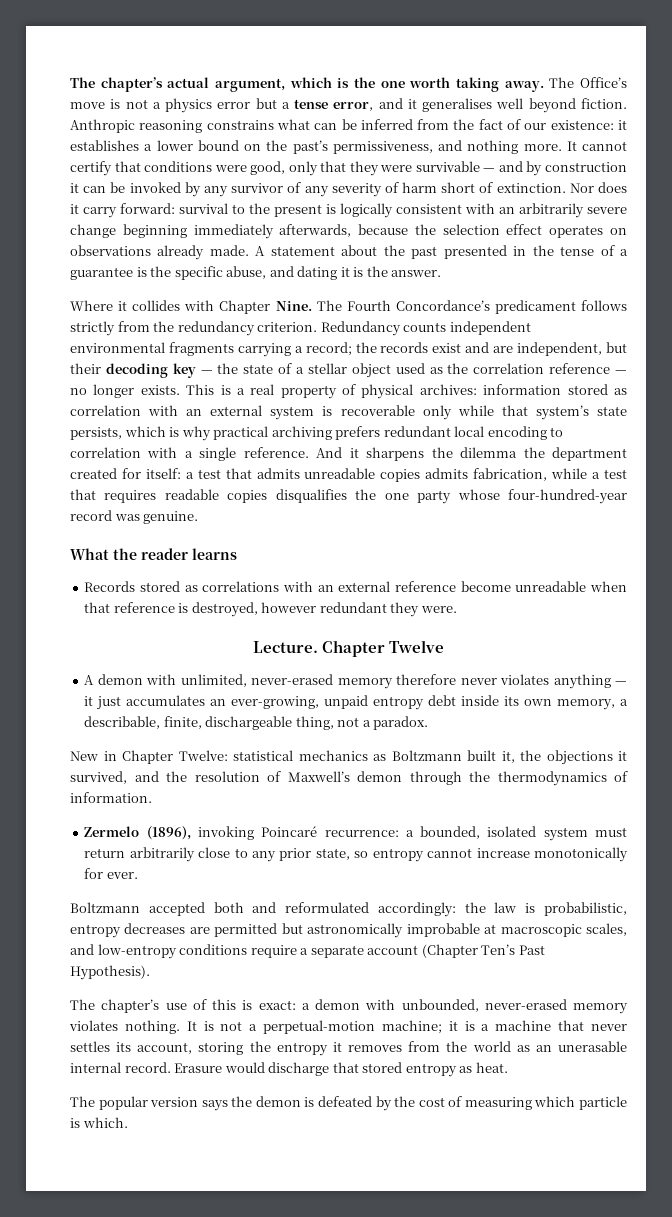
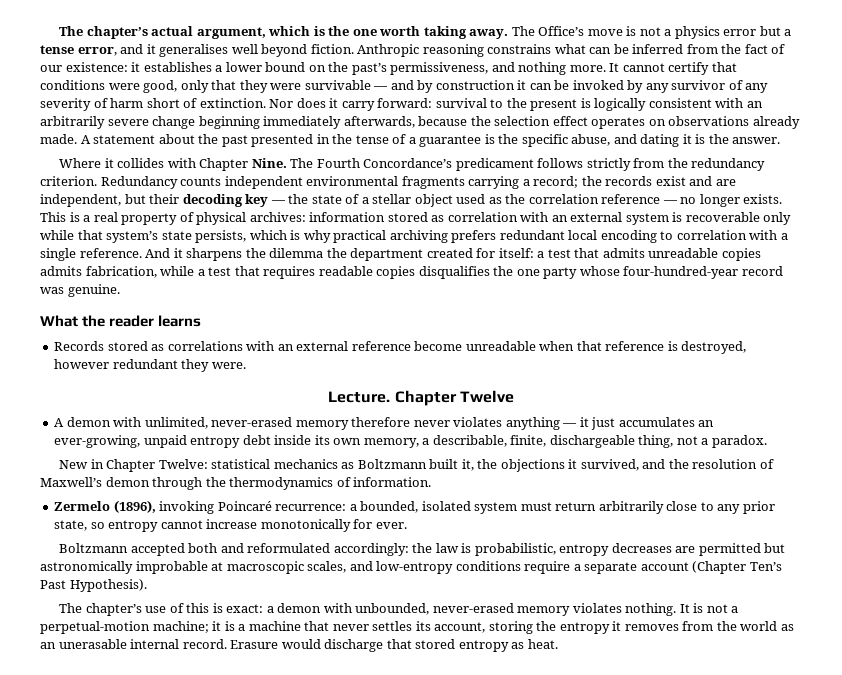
[70,1096,627,1111] [70,1117,128,1128] // The popular version says the demon is defeated by the cost of measuring which particle is which. -> (558, 644) none

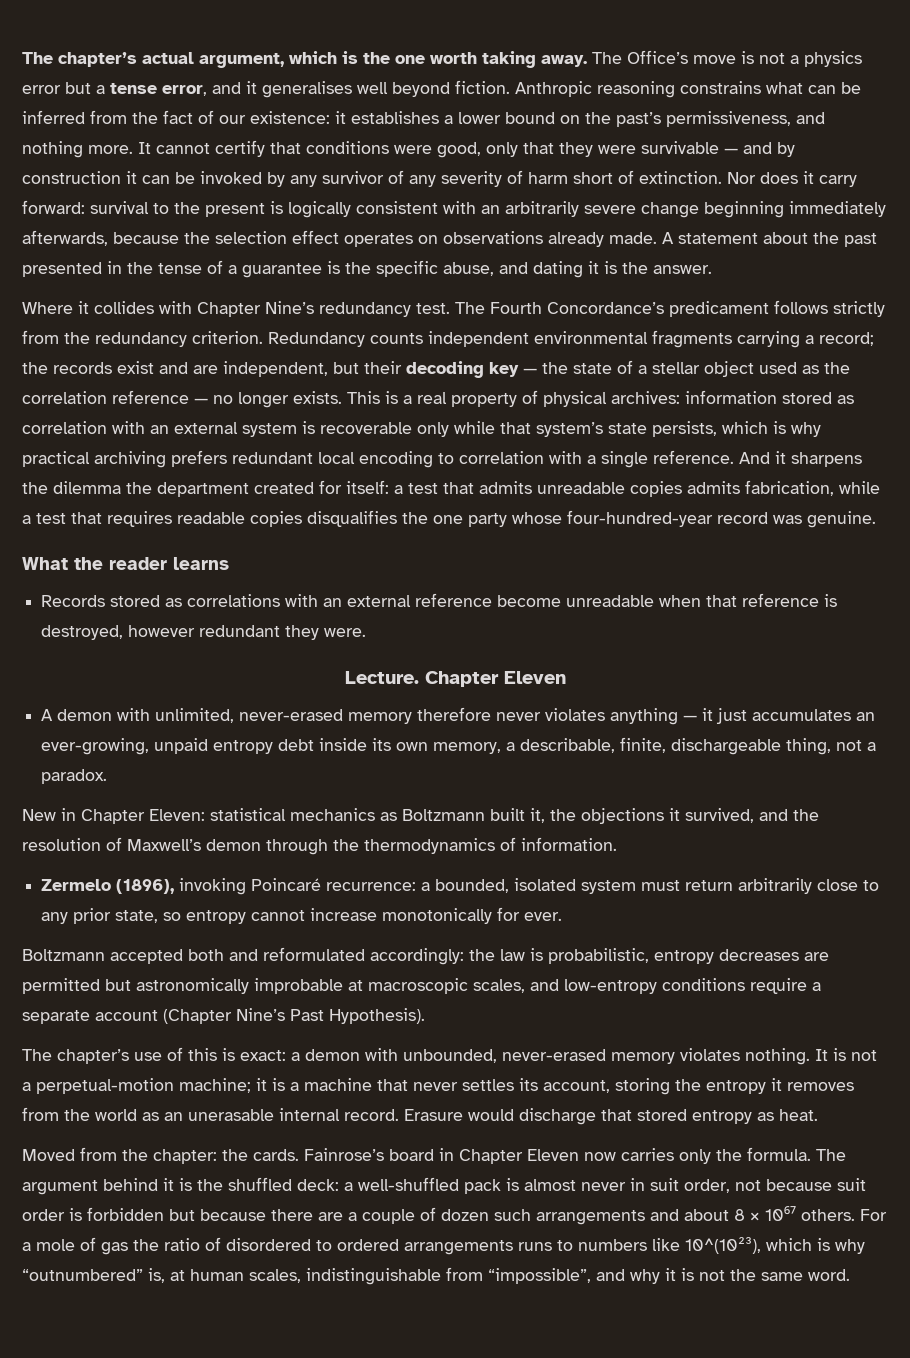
[251,158,287,168] Nine. -> [265,301,450,317] Nine’s redundancy test.
[459,390,514,403] Twelve -> [503,671,566,684] Eleven
[158,459,208,469] Twelve: -> [149,809,205,821] Eleven:
[749,562,782,571] Ten’s -> [236,1008,285,1021] Nine’s
(558, 644) none -> [22,1147,846,1164] [22,1177,866,1195] [22,1206,887,1225] [22,1237,865,1255] [22,1267,850,1285] // Moved from the chapter: the cards. Fainrose’s board in Chapter Eleven now carries only the formula. The argument behind it is the shuffled deck: a well-shuffled pack is almost never in suit order, not because suit order is forbidden but because there are a couple of dozen such arrangements and about 8 × 10⁶⁷ others. For a mole of gas the ratio of disordered to ordered arrangements runs to numbers like 10^(10²³), which is why “outnumbered” is, at human scales, indistinguishable from “impossible”, and why it is not the same word.

